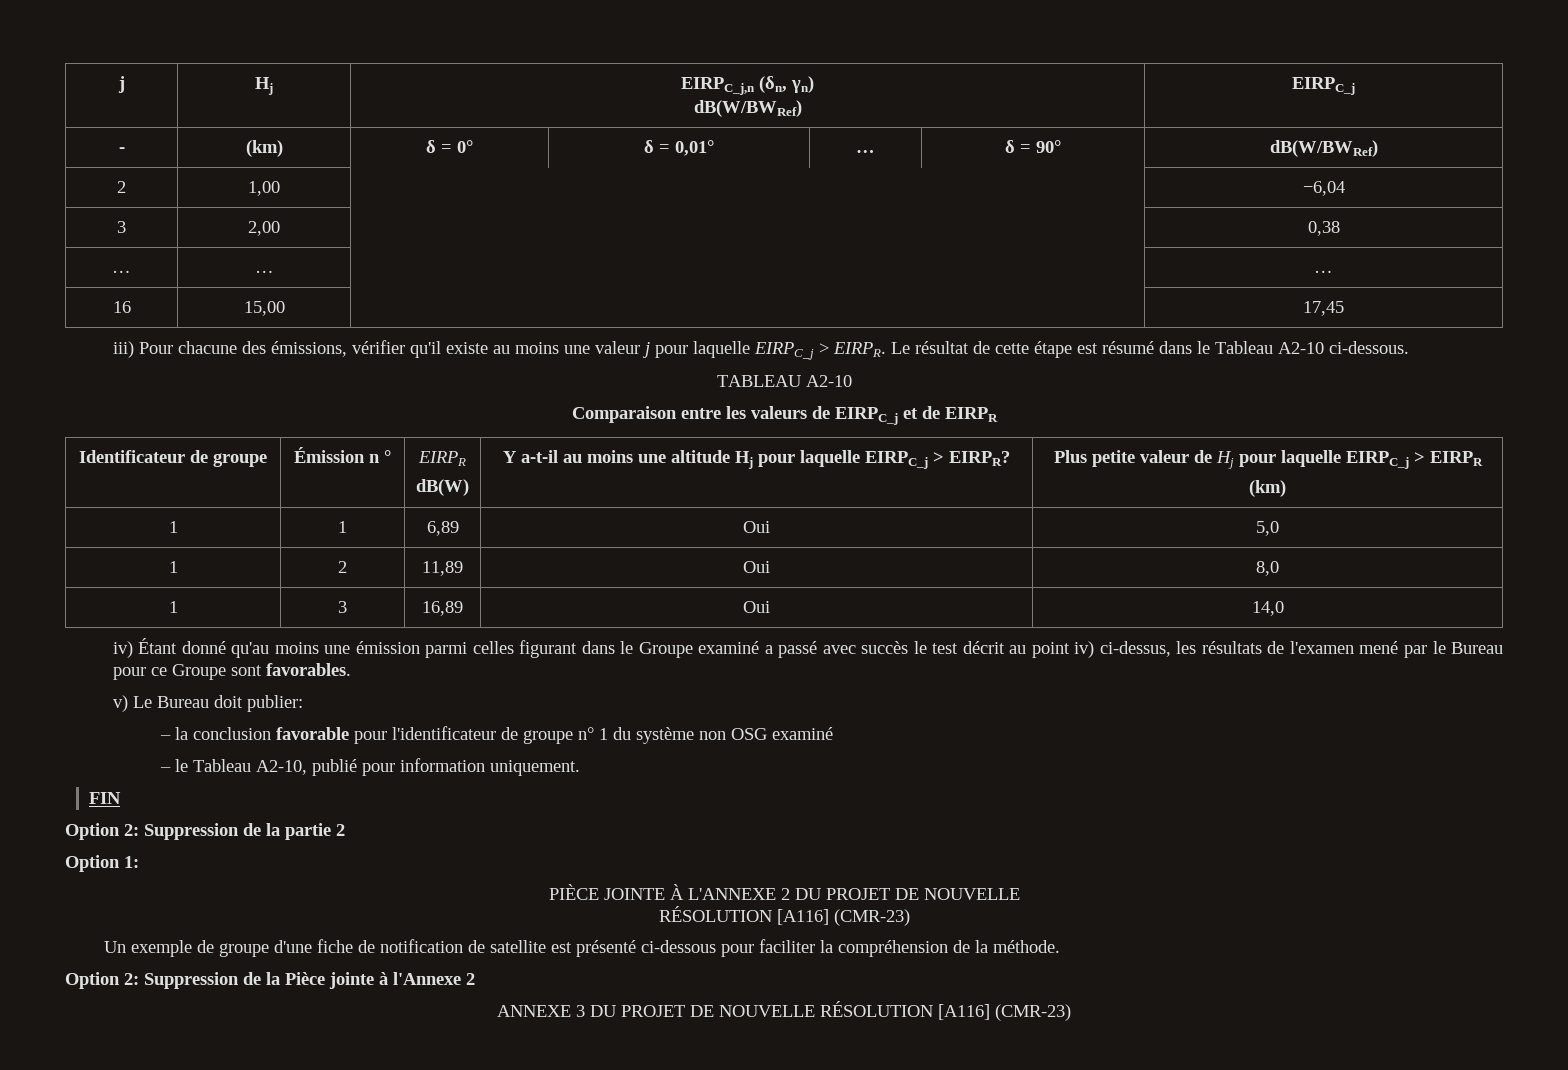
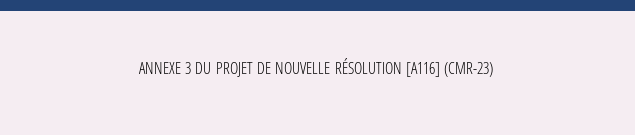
[117,76,125,93] [255,77,273,95] [681,76,814,95] [693,100,802,117] [1292,77,1355,95] [118,147,125,153] [245,140,283,157] [426,140,473,153] [644,140,714,156] [856,150,875,153] [1005,140,1061,153] [1269,140,1378,157] [117,181,126,193] [248,181,280,196] [1302,181,1345,196] [117,221,126,233] [248,221,280,236] [1307,221,1340,236] [112,270,131,273] [254,270,274,273] [1314,270,1333,273] [112,301,131,313] [243,301,285,316] [1303,301,1344,316] [112,340,1409,360] [716,375,852,387] [571,406,998,425] [79,450,267,467] [294,447,391,463] [418,451,466,466] [416,479,469,496] [503,450,1010,469] [1053,450,1483,469] [1249,480,1286,497] [168,521,178,533] [338,521,347,533] [426,521,459,536] [743,521,770,533] [1256,521,1279,536] [168,561,178,573] [338,561,347,573] [422,561,463,576] [743,561,770,573] [1256,561,1279,576] [168,601,178,613] [338,601,347,613] [422,601,463,616] [743,601,770,613] [1251,601,1284,616] [112,638,1504,658] [112,663,351,680] [112,695,303,712] [159,726,833,744] [159,758,580,776] [88,792,121,804] [65,823,345,840] [65,855,139,872] [548,884,1020,900] [658,906,910,926] [103,939,1060,957] [65,972,475,989] j | Hj | EIRPC_j,n (δn, γn) // dB(W/BWRef) | EIRPC_j // - | (km) | δ = 0° | δ = 0,01° | … | δ = 90° | dB(W/BWRef) // 2 | 1,00 | | −6,04 // 3 | 2,00 | | 0,38 // … | … | | … // 16 | 15,00 | | 17,45 // iii) Pour chacune des émissions, vérifier qu'il existe au moins une valeur j pour laquelle EIRPC_j > EIRPR. Le résultat de cette étape est résumé dans le Tableau A2-10 ci-dessous. // TABLEAU A2-10 // Comparaison entre les valeurs de EIRPC_j et de EIRPR // Identificateur de groupe | Émission n ° | EIRPR // dB(W) | Y a-t-il au moins une altitude Hj pour laquelle EIRPC_j > EIRPR? | Plus petite valeur de Hj pour laquelle EIRPC_j > EIRPR // (km) // 1 | 1 | 6,89 | Oui | 5,0 // 1 | 2 | 11,89 | Oui | 8,0 // 1 | 3 | 16,89 | Oui | 14,0 // iv) Étant donné qu'au moins une émission parmi celles figurant dans le Groupe examiné a passé avec succès le test décrit au point iv) ci-dessus, les résultats de l'examen mené par le Bureau pour ce Groupe sont favorables. // v) Le Bureau doit publier: // – la conclusion favorable pour l'identificateur de groupe n° 1 du système non OSG examiné // – le Tableau A2-10, publié pour information uniquement. // FIN // Option 2: Suppression de la partie 2 // Option 1: // PIÈCE JOINTE À L'ANNEXE 2 DU PROJET DE NOUVELLE // RÉSOLUTION [A116] (CMR-23) // Un exemple de groupe d'une fiche de notification de satellite est présenté ci-dessous pour faciliter la compréhension de la méthode. // Option 2: Suppression de la Pièce jointe à l'Annexe 2 // -> (138, 68) none

